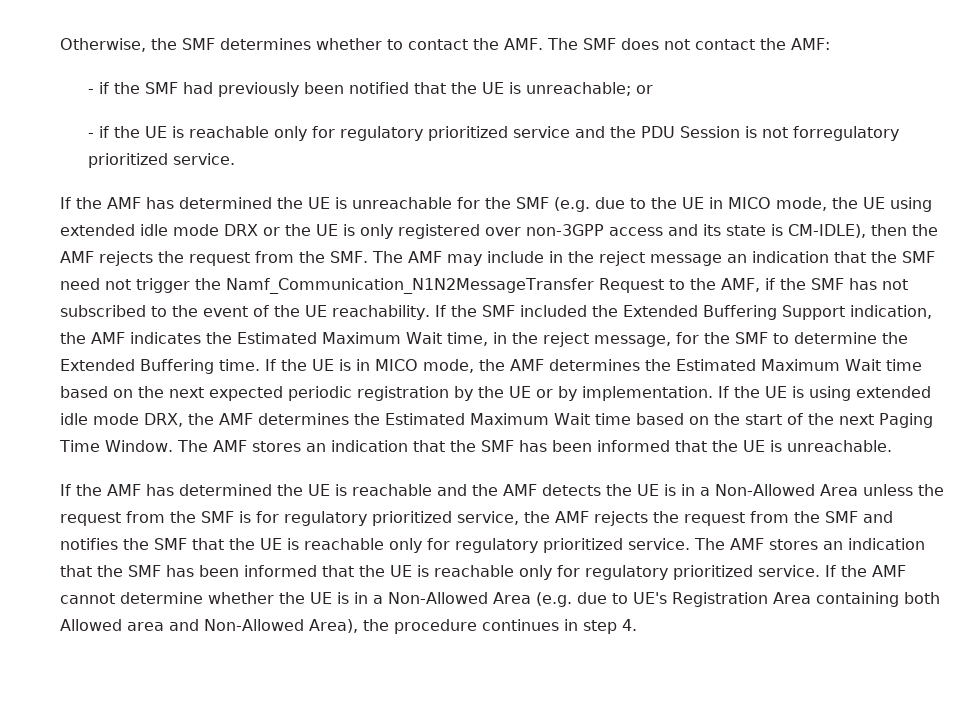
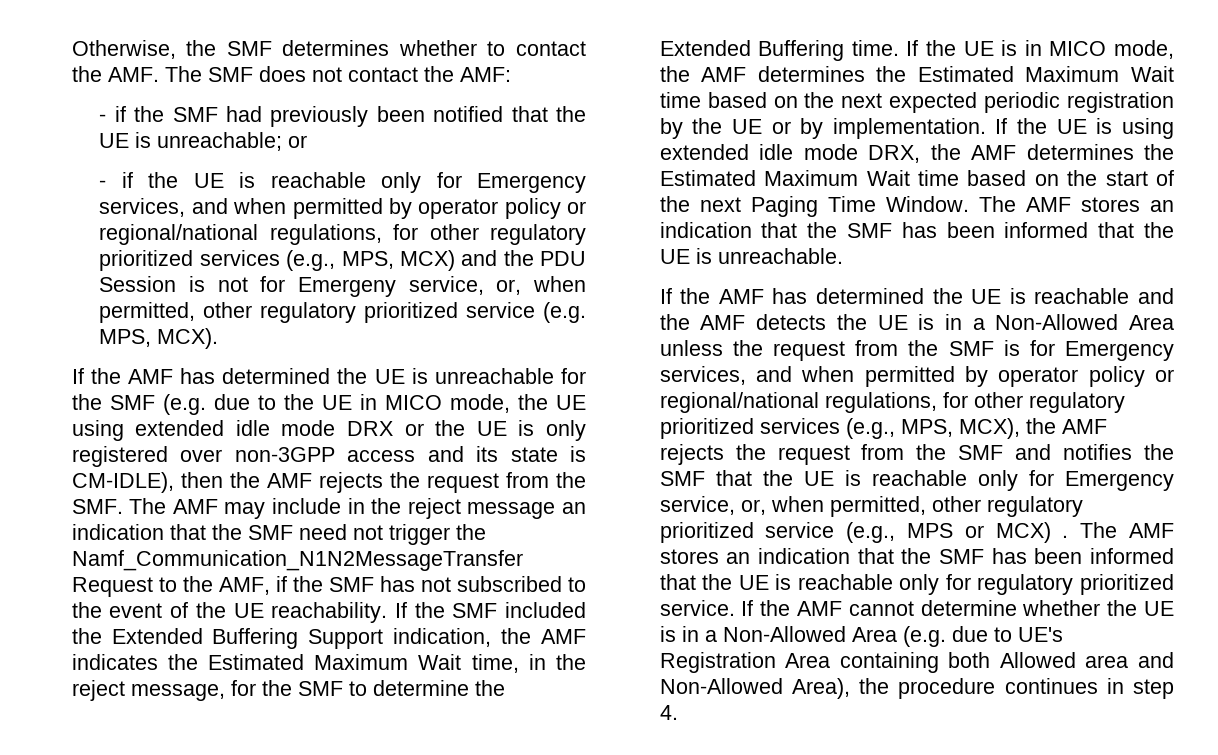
[340,126,571,141] regulatory prioritized service -> [477,173,586,193] [99,198,587,219] [99,224,586,245] [99,250,455,271] Emergency services, and when permitted by operator policy or regional/national regulations, for other regulatory prioritized services (e.g., MPS, MCX)
[793,126,900,141] [88,153,236,168] forregulatory prioritized service. -> [260,276,586,297] [99,302,586,323] [99,328,219,349] for Emergeny service, or, when permitted, other regulatory prioritized service (e.g. MPS, MCX).
[284,511,520,526] regulatory prioritized service, -> [1065,341,1174,361] [659,366,1174,387] [659,392,1125,413] [659,418,1020,439] Emergency services, and when permitted by operator policy or regional/national regulations, for other regulatory prioritized services (e.g., MPS, MCX),
[455,538,691,553] regulatory prioritized service. -> [1065,471,1174,491] [659,496,1083,517] [659,522,1069,543] Emergency service, or, when permitted, other regulatory prioritized service (e.g., MPS or MCX) .

